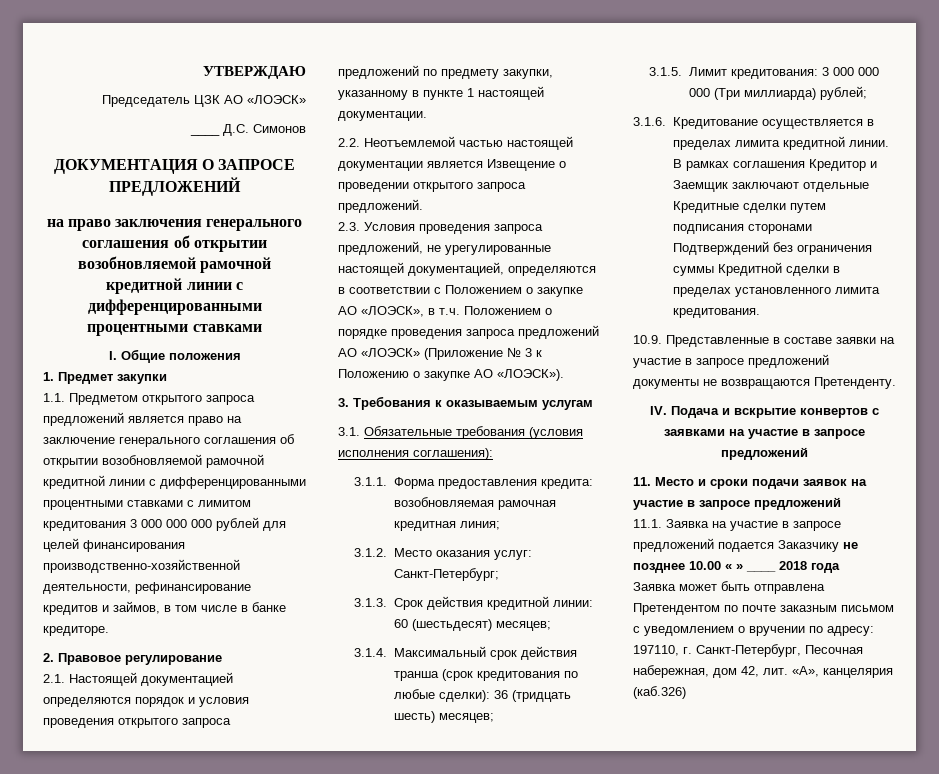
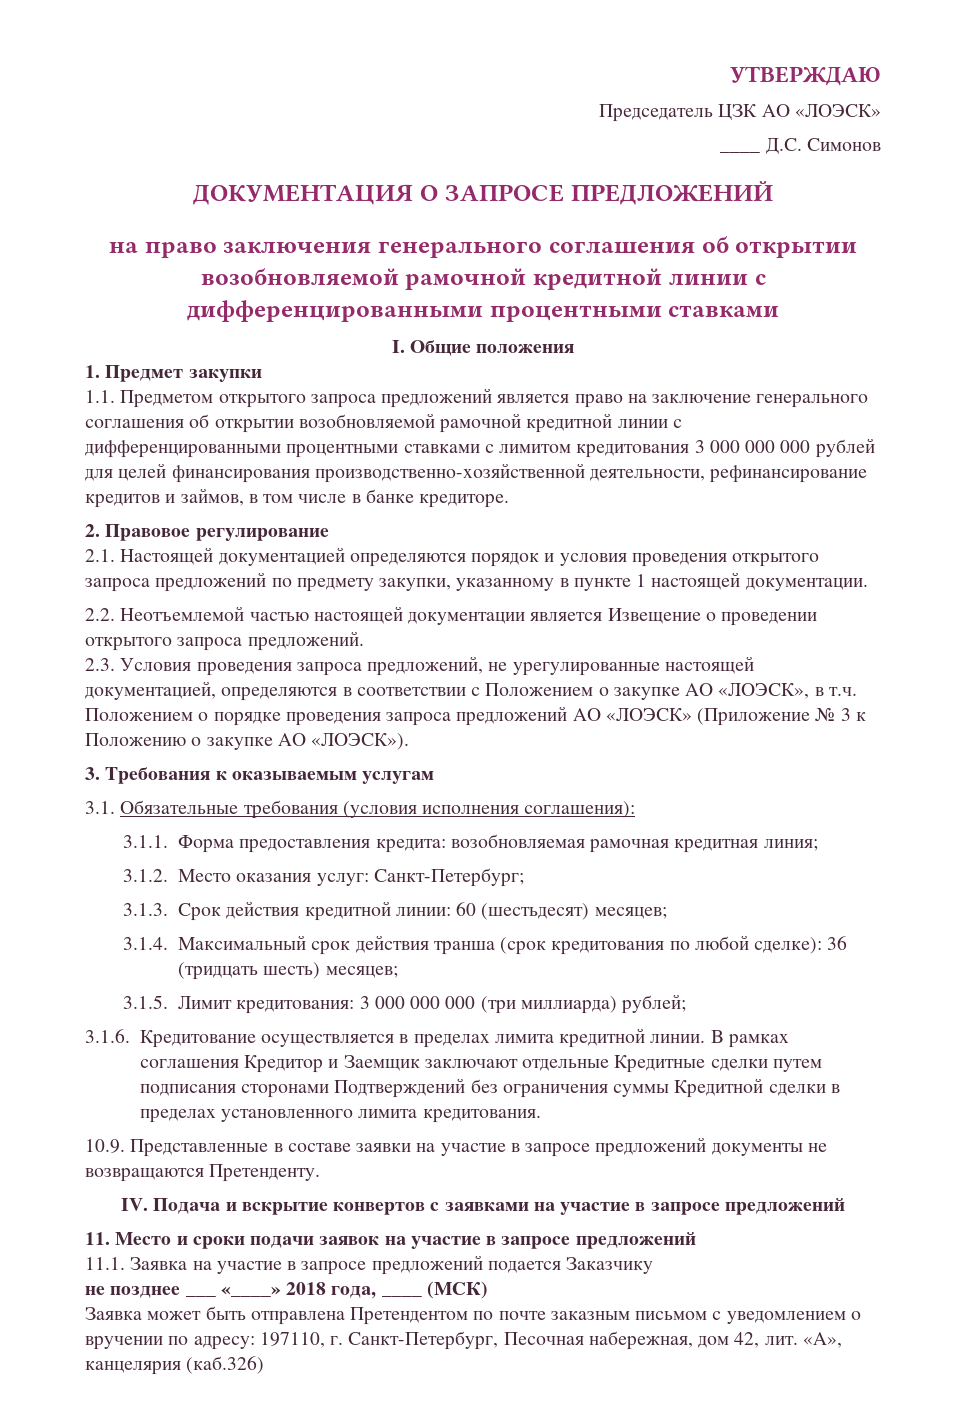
[393,689,490,702] любые сделки): -> [694,935,823,954] любой сделке):
[713,88,740,100] (Три -> [480,996,516,1014] (три
(839, 546) none -> (654, 1265) //
[689,561,743,570] [746,570,776,572] [779,561,840,573] 10.00 « » ____ 2018 года -> [185,1281,488,1299] ___ «____» 2018 года, ____ (МСК)

